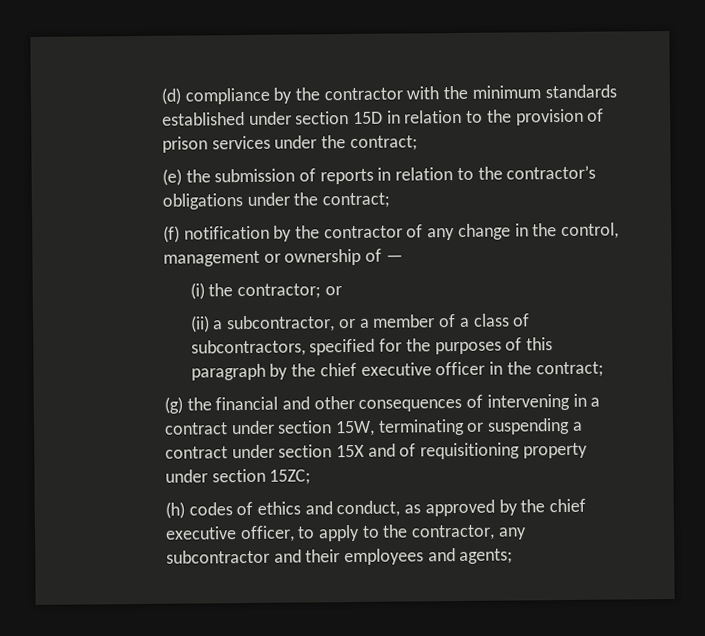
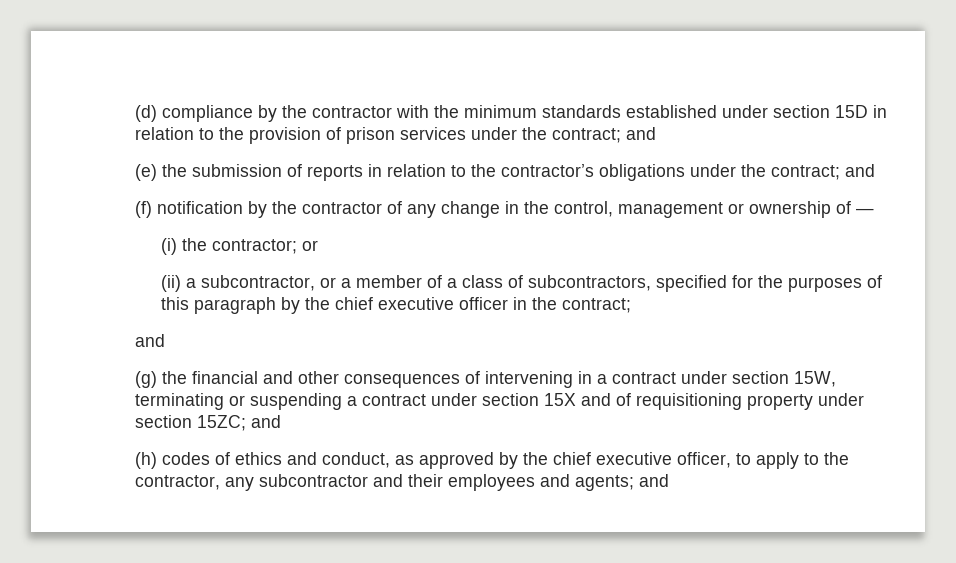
(418, 143) none -> [625,127,656,140] and
(390, 200) none -> [844,164,875,177] and
(604, 369) none -> [134,334,165,347] // and
(312, 477) none -> [250,415,281,428] and
(514, 556) none -> [638,474,669,487] and

